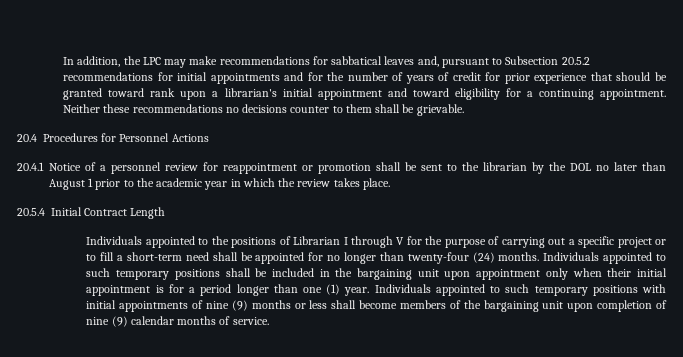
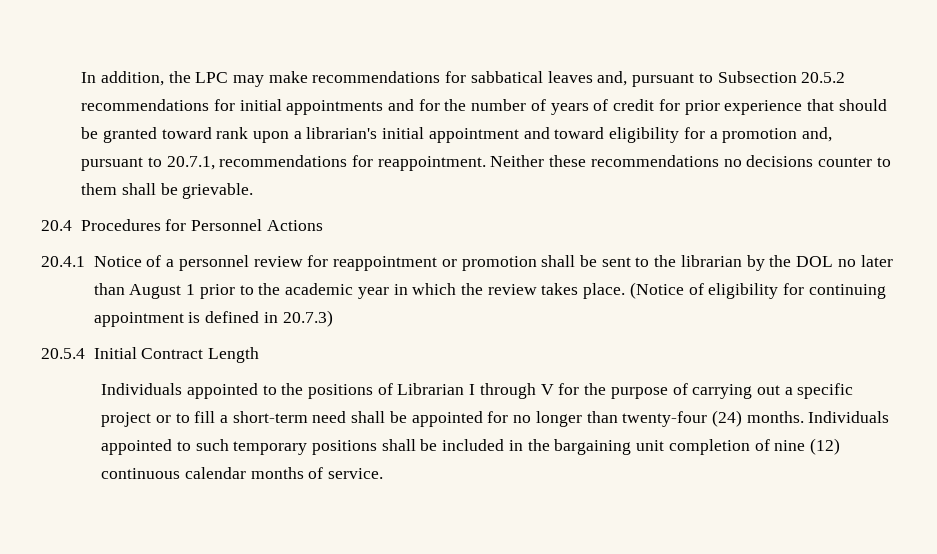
[538,89,667,100] continuing appointment. -> [722,127,832,143] [81,155,486,171] promotion and, pursuant to 20.7.1, recommendations for reappointment.
(390, 184) none -> [629,282,886,299] [93,310,333,327] (Notice of eligibility for continuing appointment is defined in 20.7.3)
[444,268,667,280] [86,284,666,296] [86,300,594,312] upon appointment only when their initial appointment is for a period longer than one (1) year. Individuals appointed to such temporary positions with initial appointments of nine (9) months or less shall become members of the bargaining unit upon -> (665, 445) none
[111,316,128,327] (9) -> [809,438,840,455] [101,468,181,479] (12) continuous

